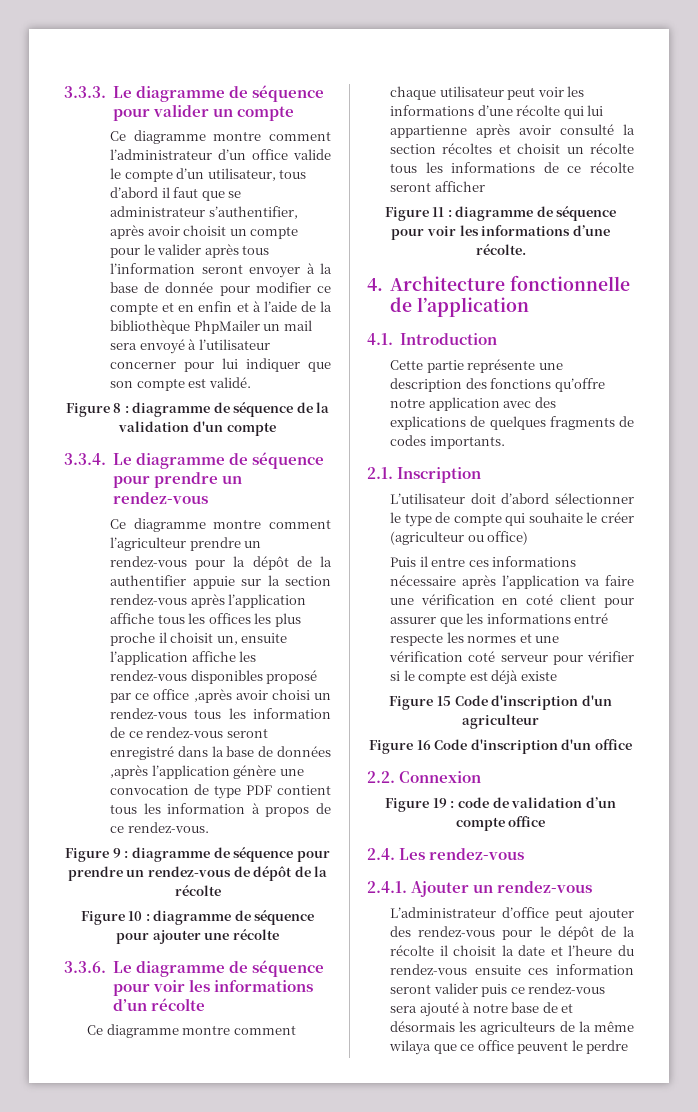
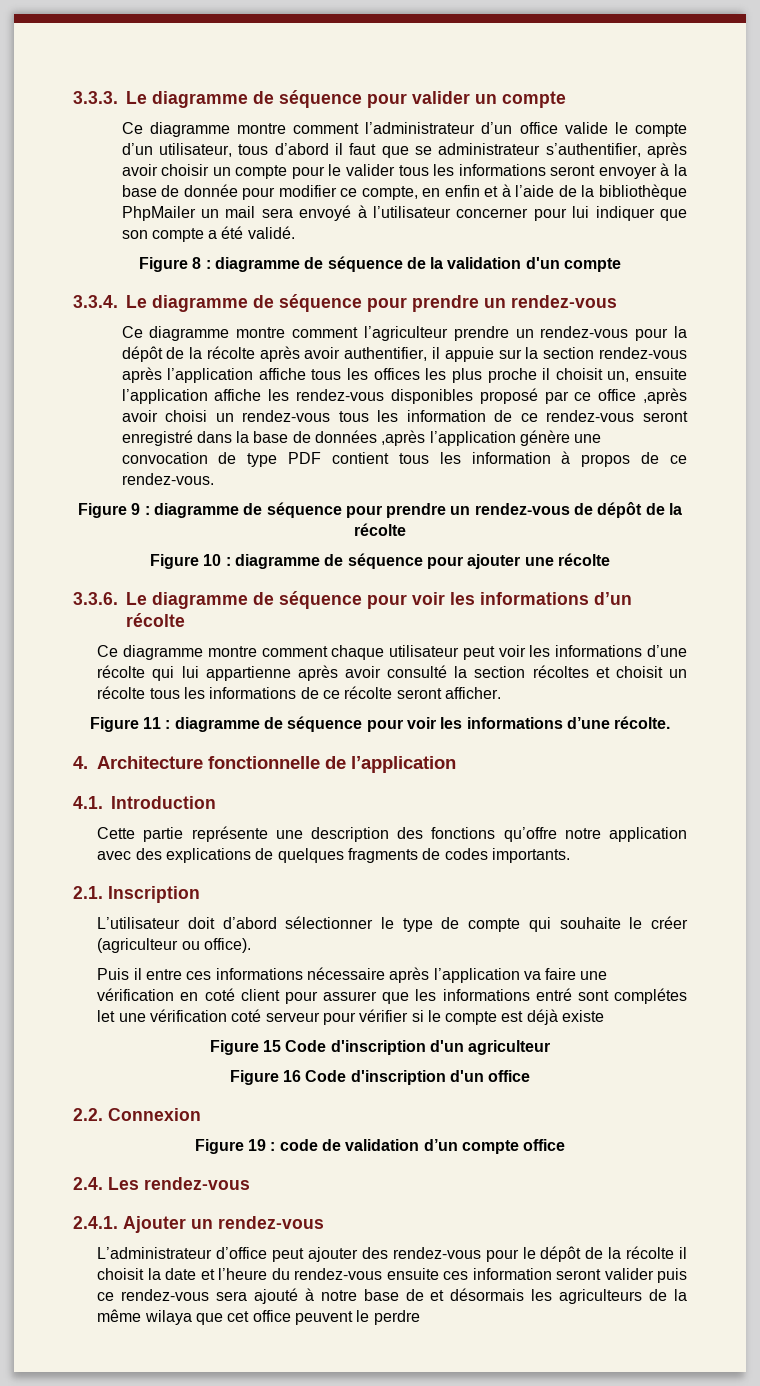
[183,225,227,236] choisit -> [161,164,210,176] choisir
[204,244,270,258] [110,263,196,274] après tous l’information -> [398,164,546,176] tous les informations
[110,302,175,315] compte et -> [361,186,418,200] compte,
[188,378,207,388] est -> [208,226,244,239] a été
[110,575,187,586] authentifier -> [206,346,441,362] récolte après avoir authentifier, il
[434,181,485,192] afficher -> [444,687,501,699] afficher.
[487,531,529,545] office) -> [203,938,251,953] office).
[390,632,532,646] respecte les normes et -> [577,988,687,1004] [97,1010,116,1022] sont complétes let
[460,1044,475,1051] ce -> [227,1311,250,1322] cet

